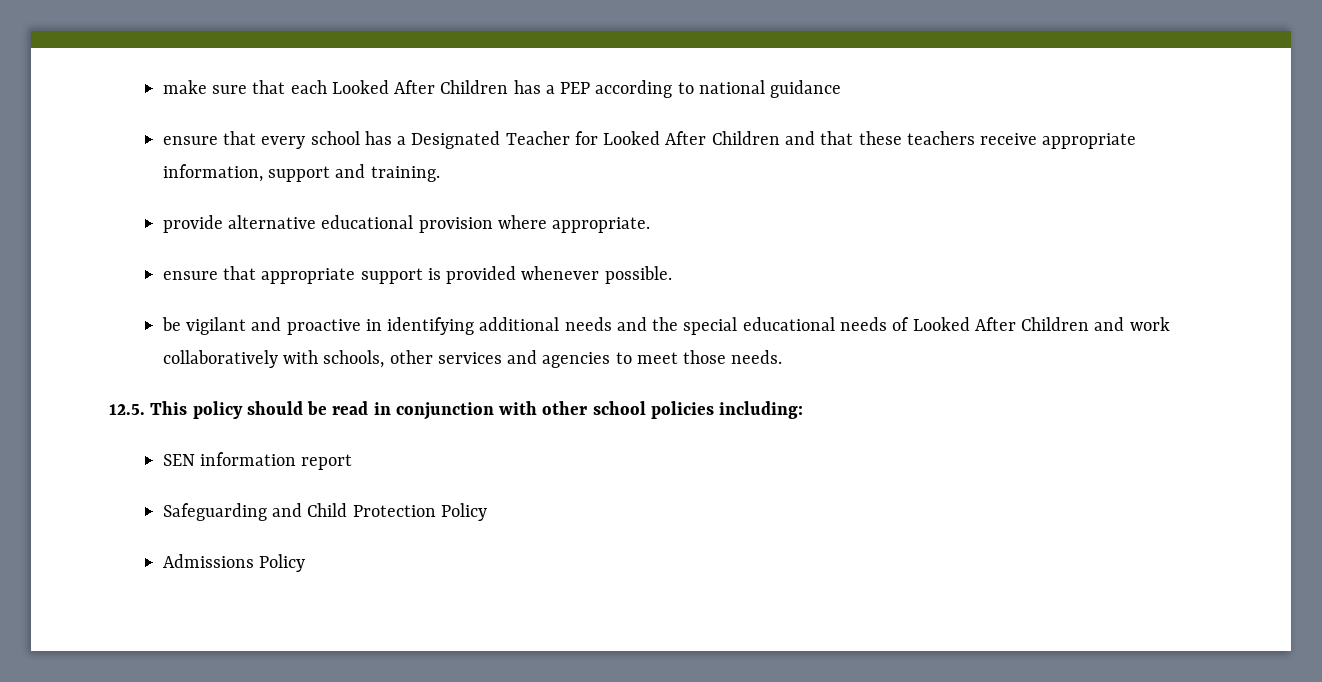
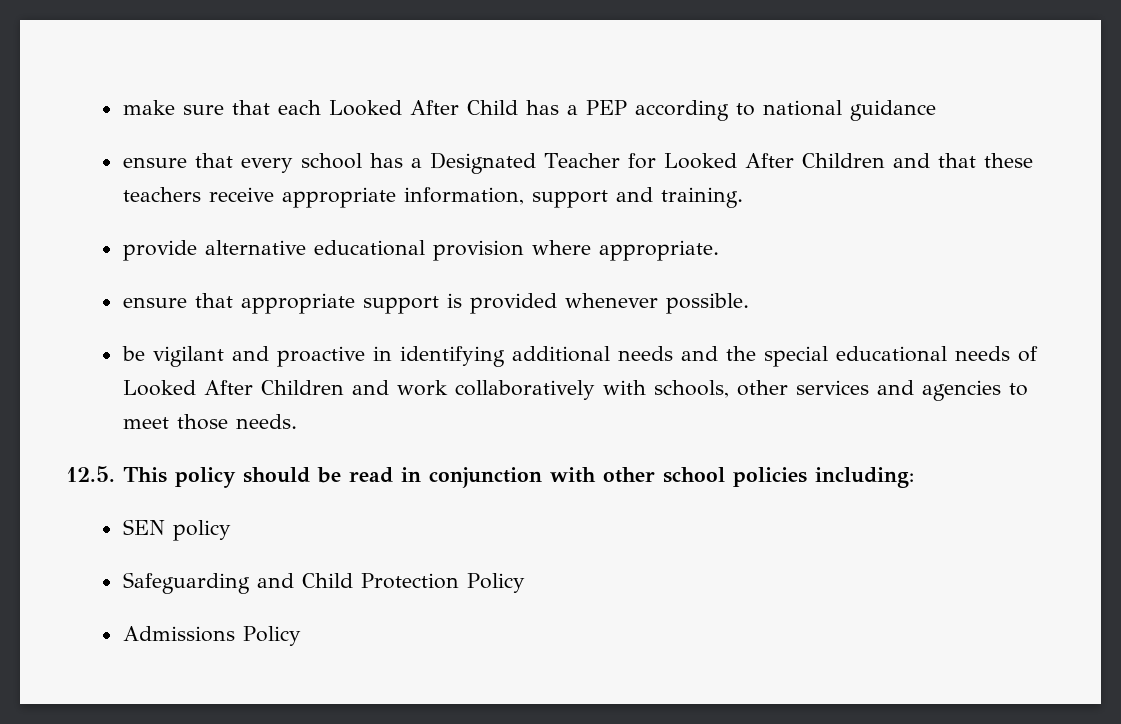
[440,80,509,94] Children -> [466,100,518,115] Child
[200,452,353,470] information report -> [172,520,231,541] policy

